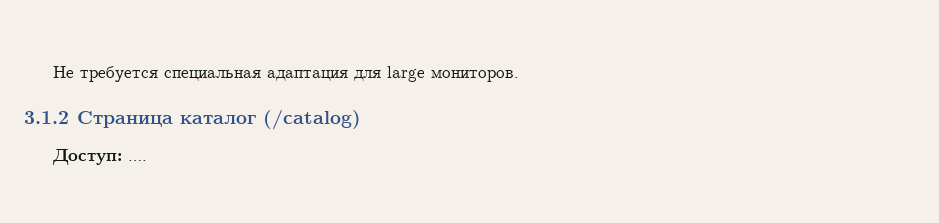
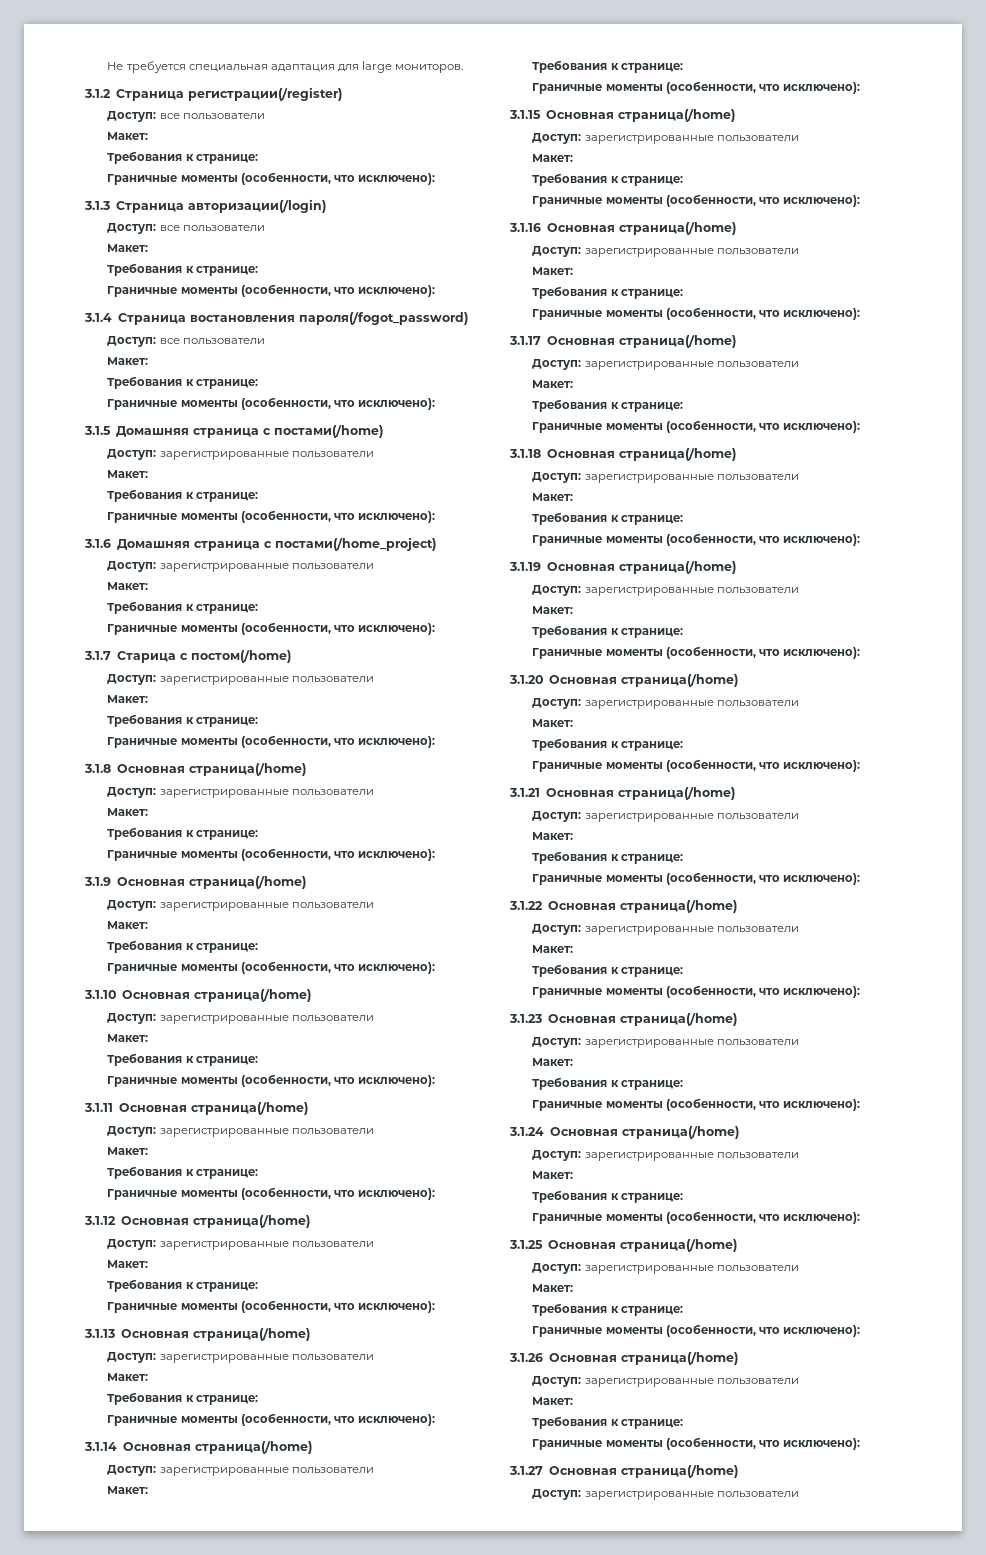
[180,109,362,130] [52,149,148,165] каталог (/catalog) // Доступ: …. -> [187,87,342,101] [107,111,265,122] [107,132,149,140] [107,151,258,164] [107,172,435,185] [84,199,326,213] [107,223,265,234] [107,244,149,252] [107,263,258,276] [107,284,435,297] [84,312,468,325] [107,336,265,347] [107,357,149,365] [107,376,258,389] [107,397,435,410] [84,425,383,438] [107,449,374,460] [107,470,149,478] [107,489,258,502] [107,510,435,523] [84,537,436,551] [107,561,374,572] [107,582,149,590] [107,601,258,614] [107,622,435,635] [84,650,291,663] [107,674,374,685] [107,695,149,703] [107,714,258,727] [107,735,435,748] [84,763,306,776] [107,787,374,798] [107,808,149,816] [107,827,258,840] [107,848,435,861] [84,876,306,889] [107,900,374,911] [107,921,149,929] [107,940,258,953] [107,961,435,974] [84,989,311,1002] [107,1013,374,1024] [107,1034,149,1042] [107,1053,258,1066] [107,1074,435,1087] [84,1102,308,1115] [107,1126,374,1137] [107,1147,149,1155] [107,1166,258,1179] [107,1187,435,1200] [84,1215,310,1228] [107,1239,374,1250] [107,1260,149,1268] [107,1279,258,1292] [107,1300,435,1313] [84,1328,310,1341] [107,1352,374,1363] [107,1373,149,1381] [107,1392,258,1405] [107,1413,435,1426] [84,1441,312,1454] [107,1465,374,1476] [107,1486,149,1494] [532,60,683,73] [532,81,860,94] [509,109,735,122] [532,133,799,144] [532,154,574,162] [532,173,683,186] [532,194,860,207] [509,222,736,235] [532,246,799,257] [532,267,574,275] [532,286,683,299] [532,307,860,320] [509,335,736,348] [532,359,799,370] [532,380,574,388] [532,399,683,412] [532,420,860,433] [509,448,736,461] [532,472,799,483] [532,493,574,501] [532,512,683,525] [532,533,860,546] [509,561,736,574] [532,585,799,596] [532,606,574,614] [532,625,683,638] [532,646,860,659] [509,674,738,687] [532,698,799,709] [532,719,574,727] [532,738,683,751] [532,759,860,772] [509,787,735,800] [532,811,799,822] [532,832,574,840] [532,851,683,864] [532,872,860,885] [509,900,737,913] [532,924,799,935] [532,945,574,953] [532,964,683,977] [532,985,860,998] [509,1013,737,1026] [532,1037,799,1048] [532,1058,574,1066] [532,1077,683,1090] [532,1098,860,1111] [509,1126,739,1139] [532,1150,799,1161] [532,1171,574,1179] [532,1190,683,1203] [532,1211,860,1224] [509,1239,737,1252] [532,1263,799,1274] [532,1284,574,1292] [532,1303,683,1316] [532,1324,860,1337] [509,1352,738,1365] [532,1376,799,1387] [532,1397,574,1405] [532,1416,683,1429] [532,1437,860,1450] [509,1465,738,1478] [532,1489,799,1500] регистрации(/register) // Доступ: все пользователи // Макет: // Требования к странице: // Граничные моменты (особенности, что исключено): // 3.1.3 Страница авторизации(/login) // Доступ: все пользователи // Макет: // Требования к странице: // Граничные моменты (особенности, что исключено): // 3.1.4 Страница востановления пароля(/fogot_password) // Доступ: все пользователи // Макет: // Требования к странице: // Граничные моменты (особенности, что исключено): // 3.1.5 Домашняя страница с постами(/home) // Доступ: зарегистрированные пользователи // Макет: // Требования к странице: // Граничные моменты (особенности, что исключено): // 3.1.6 Домашняя страница с постами(/home_project) // Доступ: зарегистрированные пользователи // Макет: // Требования к странице: // Граничные моменты (особенности, что исключено): // 3.1.7 Старица с постом(/home) // Доступ: зарегистрированные пользователи // Макет: // Требования к странице: // Граничные моменты (особенности, что исключено): // 3.1.8 Основная страница(/home) // Доступ: зарегистрированные пользователи // Макет: // Требования к странице: // Граничные моменты (особенности, что исключено): // 3.1.9 Основная страница(/home) // Доступ: зарегистрированные пользователи // Макет: // Требования к странице: // Граничные моменты (особенности, что исключено): // 3.1.10 Основная страница(/home) // Доступ: зарегистрированные пользователи // Макет: // Требования к странице: // Граничные моменты (особенности, что исключено): // 3.1.11 Основная страница(/home) // Доступ: зарегистрированные пользователи // Макет: // Требования к странице: // Граничные моменты (особенности, что исключено): // 3.1.12 Основная страница(/home) // Доступ: зарегистрированные пользователи // Макет: // Требования к странице: // Граничные моменты (особенности, что исключено): // 3.1.13 Основная страница(/home) // Доступ: зарегистрированные пользователи // Макет: // Требования к странице: // Граничные моменты (особенности, что исключено): // 3.1.14 Основная страница(/home) // Доступ: зарегистрированные пользователи // Макет: // Требования к странице: // Граничные моменты (особенности, что исключено): // 3.1.15 Основная страница(/home) // Доступ: зарегистрированные пользователи // Макет: // Требования к странице: // Граничные моменты (особенности, что исключено): // 3.1.16 Основная страница(/home) // Доступ: зарегистрированные пользователи // Макет: // Требования к странице: // Граничные моменты (особенности, что исключено): // 3.1.17 Основная страница(/home) // Доступ: зарегистрированные пользователи // Макет: // Требования к странице: // Граничные моменты (особенности, что исключено): // 3.1.18 Основная страница(/home) // Доступ: зарегистрированные пользователи // Макет: // Требования к странице: // Граничные моменты (особенности, что исключено): // 3.1.19 Основная страница(/home) // Доступ: зарегистрированные пользователи // Макет: // Требования к странице: // Граничные моменты (особенности, что исключено): // 3.1.20 Основная страница(/home) // Доступ: зарегистрированные пользователи // Макет: // Требования к странице: // Граничные моменты (особенности, что исключено): // 3.1.21 Основная страница(/home) // Доступ: зарегистрированные пользователи // Макет: // Требования к странице: // Граничные моменты (особенности, что исключено): // 3.1.22 Основная страница(/home) // Доступ: зарегистрированные пользователи // Макет: // Требования к странице: // Граничные моменты (особенности, что исключено): // 3.1.23 Основная страница(/home) // Доступ: зарегистрированные пользователи // Макет: // Требования к странице: // Граничные моменты (особенности, что исключено): // 3.1.24 Основная страница(/home) // Доступ: зарегистрированные пользователи // Макет: // Требования к странице: // Граничные моменты (особенности, что исключено): // 3.1.25 Основная страница(/home) // Доступ: зарегистрированные пользователи // Макет: // Требования к странице: // Граничные моменты (особенности, что исключено): // 3.1.26 Основная страница(/home) // Доступ: зарегистрированные пользователи // Макет: // Требования к странице: // Граничные моменты (особенности, что исключено): // 3.1.27 Основная страница(/home) // Доступ: зарегистрированные пользователи

